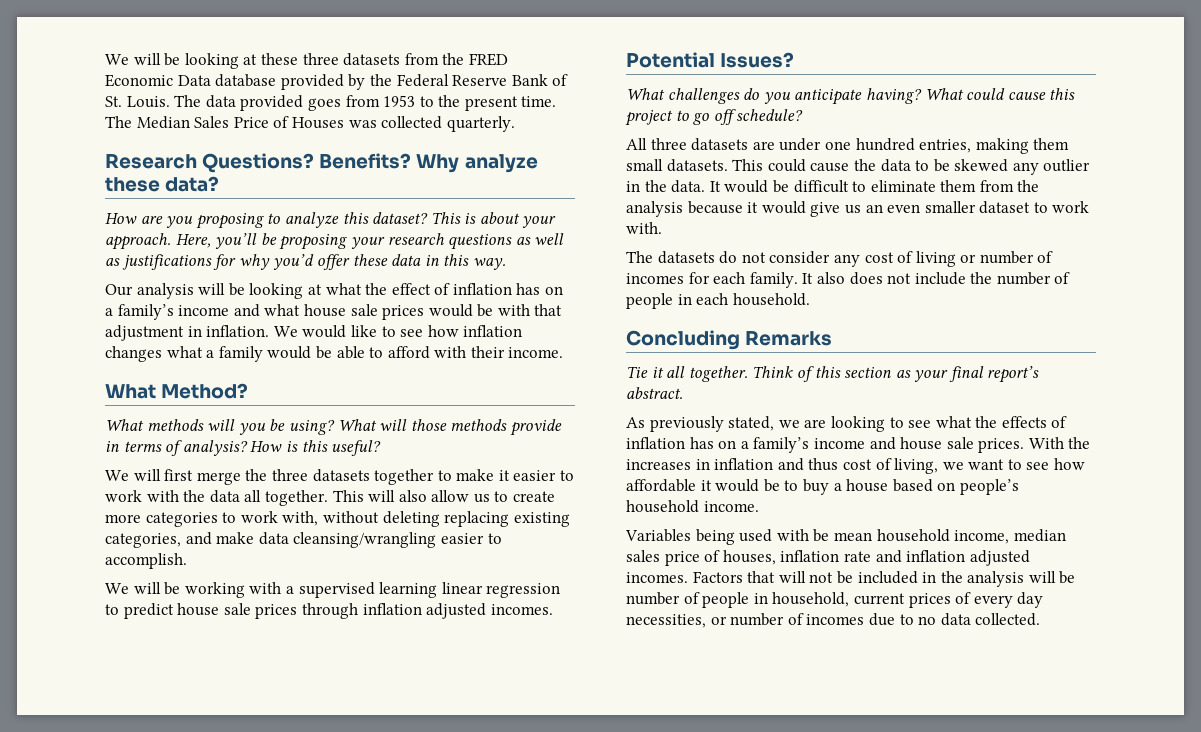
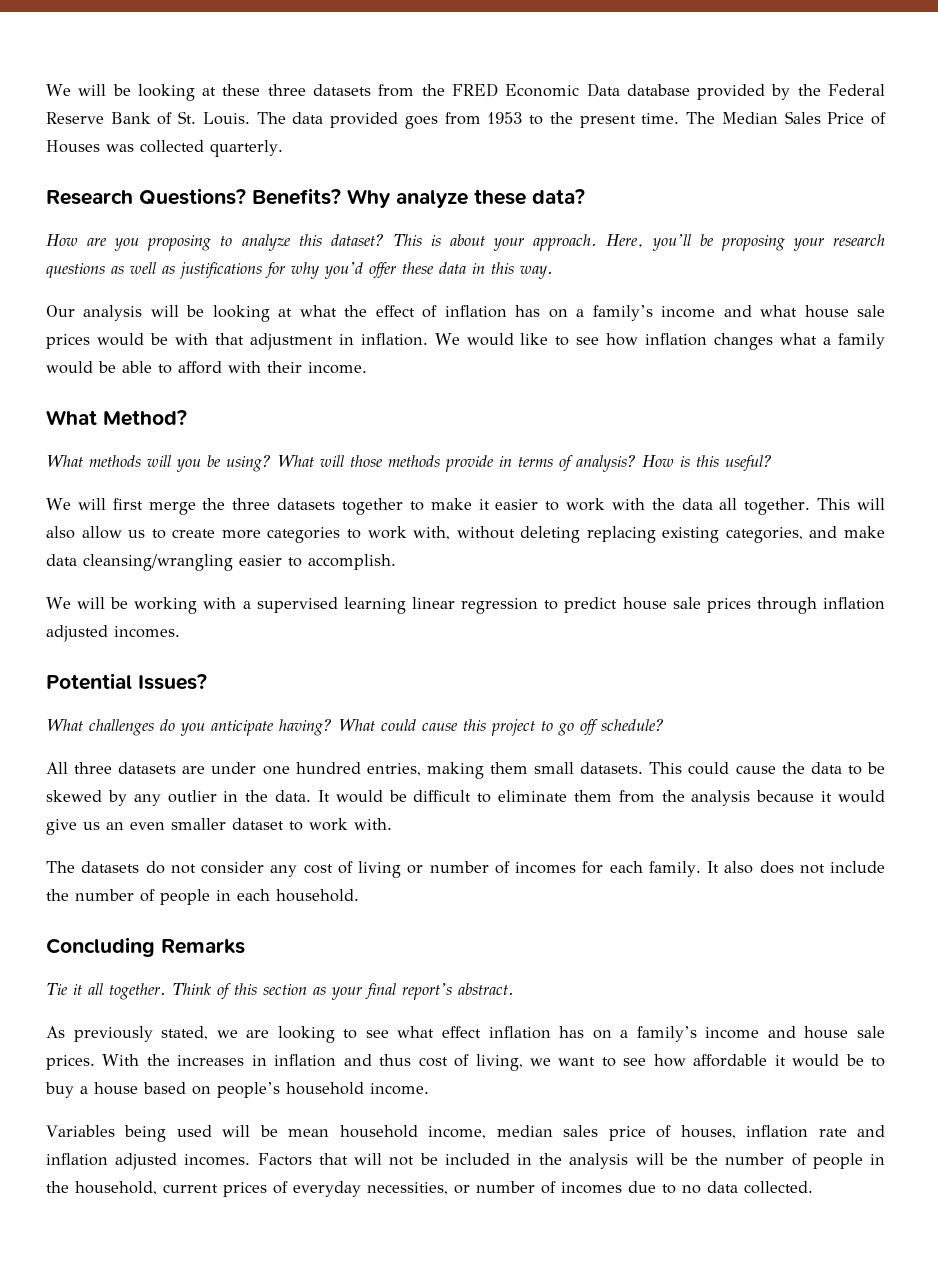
(1009, 165) none -> [107,790,127,806] by
[975,416,1068,428] the effects of -> [441,1026,481,1038] effect
[776,529,809,541] with -> [222,1125,251,1137] will
[626,592,768,608] number of people in -> [695,1153,885,1169] [46,1181,69,1193] the number of people in the
[973,592,1044,608] every day -> [293,1181,361,1197] everyday

